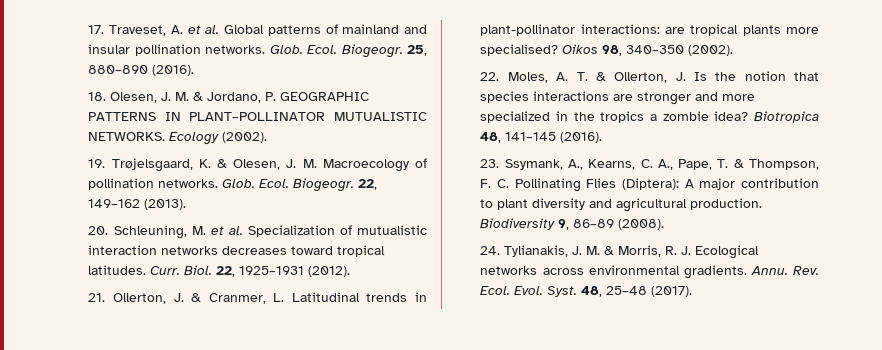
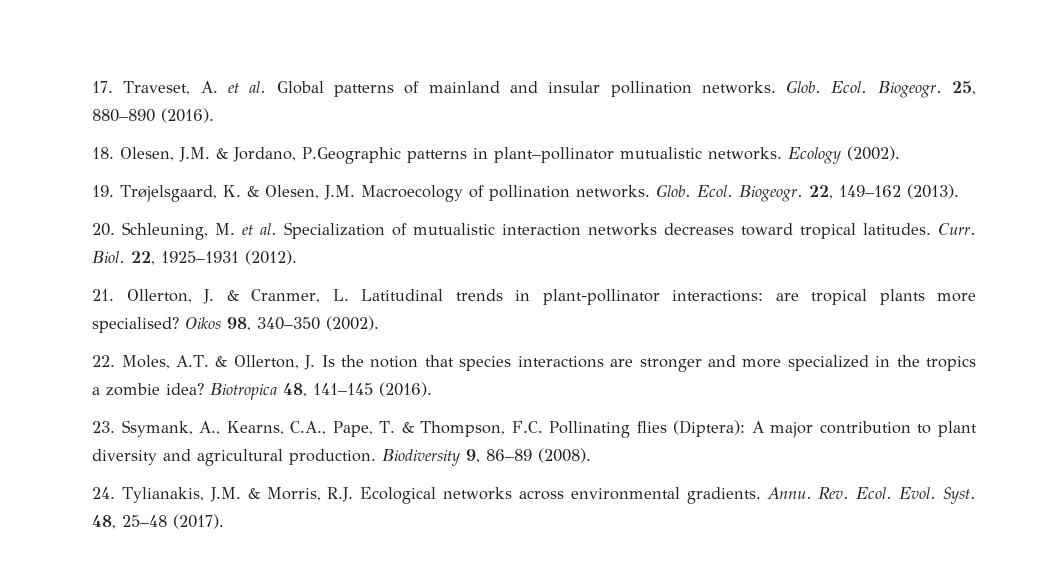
[161,92,370,103] [88,112,427,121] [88,132,166,141] J. M. & Jordano, P. GEOGRAPHIC PATTERNS IN PLANT–POLLINATOR MUTUALISTIC NETWORKS. -> [179,147,783,164] J.M. & Jordano, P.Geographic patterns in plant–pollinator mutualistic networks.
[286,159,317,168] J. M. -> [324,185,356,200] J.M.
[556,72,588,81] A. T. -> [176,355,210,367] A.T.
[640,159,673,170] C. A., -> [290,421,327,435] C.A.,
[480,178,617,192] F. C. Pollinating Flies -> [511,421,667,438] F.C. Pollinating flies
[572,245,692,257] J. M. & Morris, R. J. -> [209,487,354,502] J.M. & Morris, R.J.

